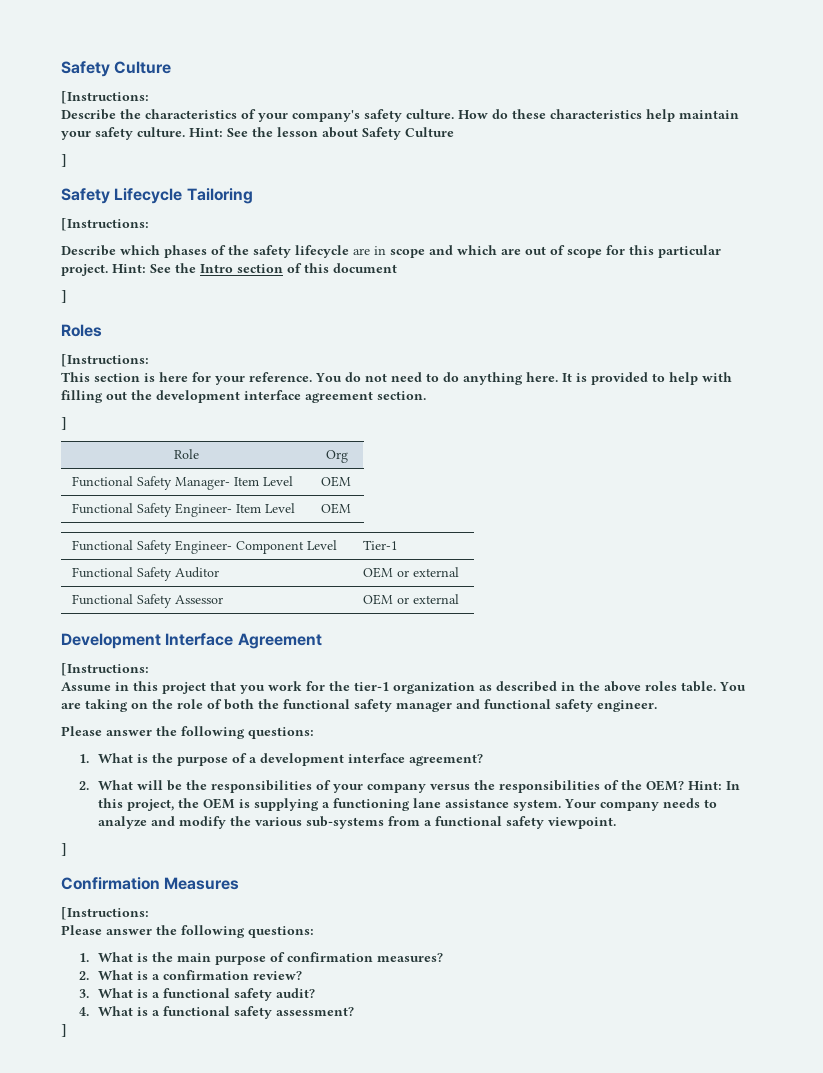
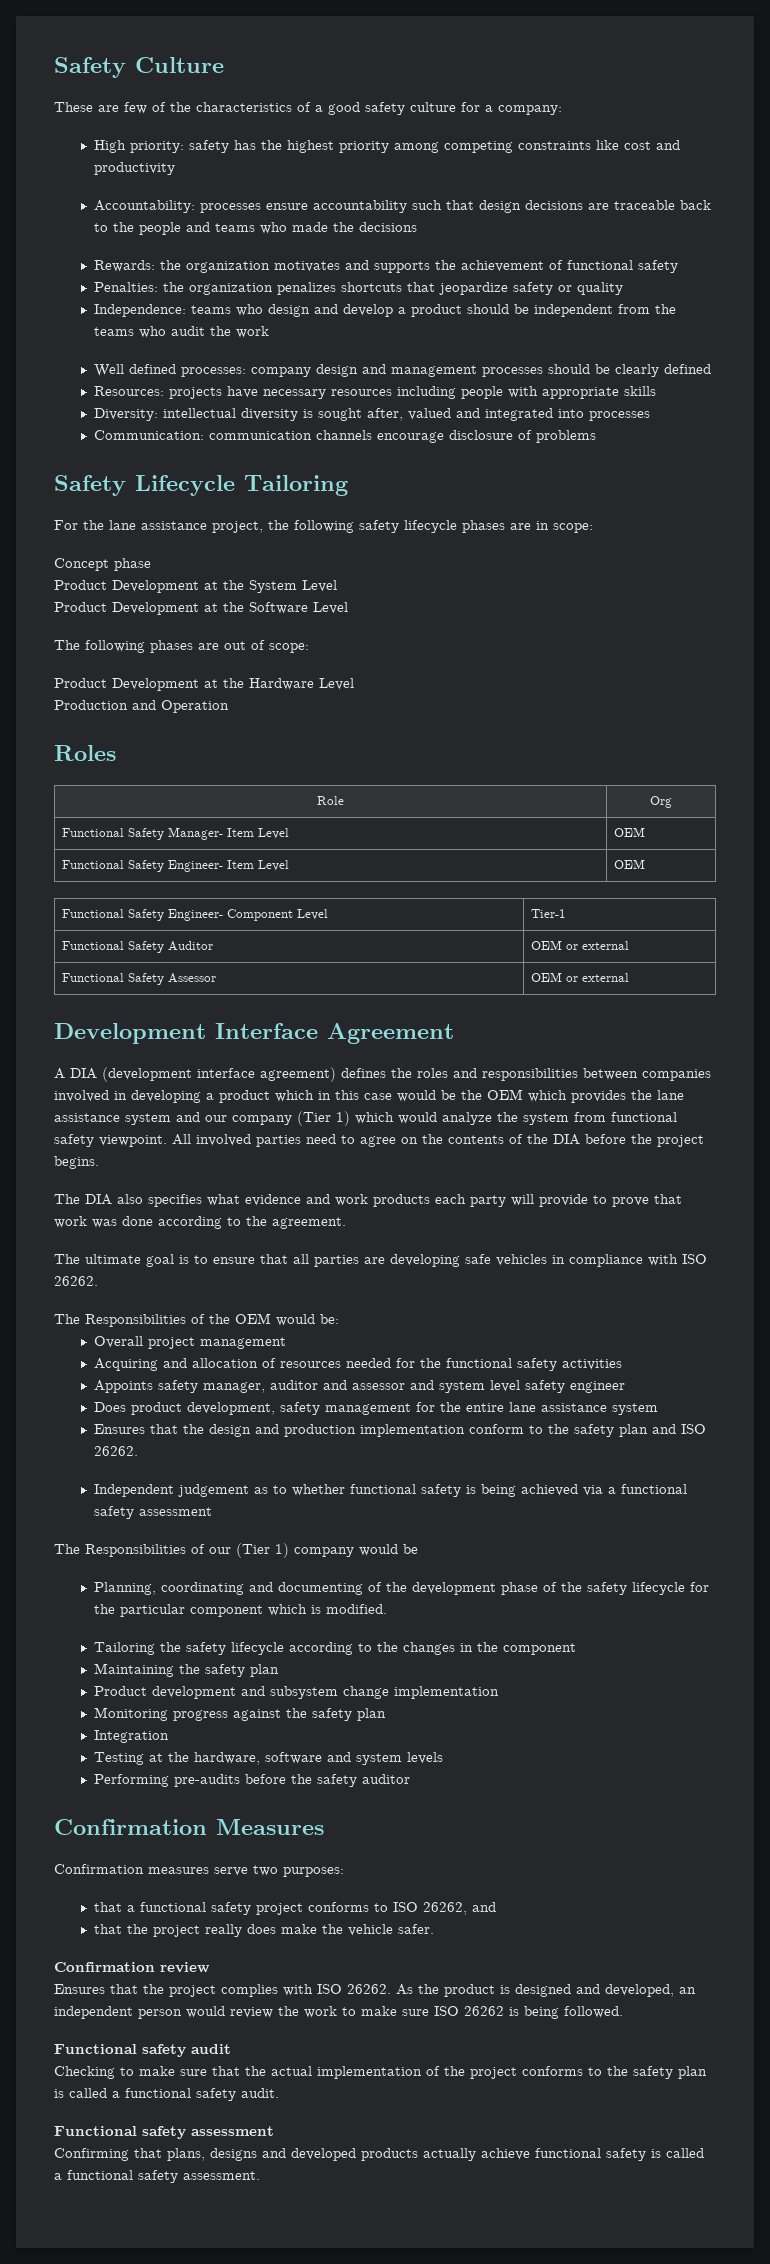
[61,61,172,77] [61,91,149,104] [61,109,739,122] [61,127,454,140] [61,154,67,167] [61,188,253,204] [61,218,149,231] [61,245,349,258] Safety Culture // [Instructions: // Describe the characteristics of your company's safety culture. How do these characteristics help maintain your safety culture. Hint: See the lesson about Safety Culture // ] // Safety Lifecycle Tailoring // [Instructions: // Describe which phases of the safety lifecycle -> [54,57,224,78] [54,102,562,115] [93,140,680,153] [93,162,175,175] [93,200,711,213] [93,222,417,235] [93,260,678,273] [93,282,623,295] [93,304,676,317] [93,326,269,338] [93,364,711,377] [93,386,656,399] [93,408,650,421] [93,430,596,443] [54,475,348,496] [54,520,505,533] Safety Culture // These are few of the characteristics of a good safety culture for a company: // High priority: safety has the highest priority among competing constraints like cost and productivity // Accountability: processes ensure accountability such that design decisions are traceable back to the people and teams who made the decisions // Rewards: the organization motivates and supports the achievement of functional safety // Penalties: the organization penalizes shortcuts that jeopardize safety or quality // Independence: teams who design and develop a product should be independent from the teams who audit the work // Well defined processes: company design and management processes should be clearly defined // Resources: projects have necessary resources including people with appropriate skills // Diversity: intellectual diversity is sought after, valued and integrated into processes // Communication: communication channels encourage disclosure of problems // Safety Lifecycle Tailoring // For the lane assistance project, the following safety lifecycle phases
[390,245,721,258] [61,263,397,276] [61,290,67,303] [61,324,102,337] [61,354,149,367] [61,372,732,385] [61,390,426,403] [61,417,67,430] scope and which are out of scope for this particular project. Hint: See the Intro section of this document // ] // Roles // [Instructions: // This section is here for your reference. You do not need to do anything here. It is provided to help with filling out the development interface agreement section. // ] -> [553,523,593,533] [54,558,151,571] [54,580,337,593] [54,602,348,615] [54,640,309,653] [54,678,354,691] [54,700,229,713] [54,745,116,761] scope: // Concept phase // Product Development at the System Level // Product Development at the Software Level // The following phases are out of scope: // Product Development at the Hardware Level // Production and Operation // Roles
[61,663,149,676] [61,681,746,694] [61,699,657,712] [61,726,314,739] [79,753,483,766] [79,780,740,793] [97,798,717,811] [97,816,616,829] [61,843,67,856] [61,877,240,890] [61,907,149,920] [61,925,314,938] [79,952,443,965] [79,970,302,980] [79,988,315,1001] [79,1006,354,1019] [61,1024,67,1037] [Instructions: // Assume in this project that you work for the tier-1 organization as described in the above roles table. You are taking on the role of both the functional safety manager and functional safety engineer. // Please answer the following questions: // 1. What is the purpose of a development interface agreement? // 2. What will be the responsibilities of your company versus the responsibilities of the OEM? Hint: In this project, the OEM is supplying a functioning lane assistance system. Your company needs to analyze and modify the various sub-systems from a functional safety viewpoint. // ] // Confirmation Measures // [Instructions: // Please answer the following questions: // 1. What is the main purpose of confirmation measures? // 2. What is a confirmation review? // 3. What is a functional safety audit? // 4. What is a functional safety assessment? // ] -> [54,1067,711,1082] [54,1089,684,1103] [54,1111,677,1126] [54,1134,704,1147] [54,1156,99,1169] [54,1194,682,1207] [54,1216,346,1229] [54,1254,707,1267] [54,1276,98,1286] [54,1313,339,1327] [93,1336,286,1349] [93,1358,622,1371] [93,1380,625,1393] [93,1402,658,1415] [93,1424,706,1437] [93,1446,138,1456] [93,1484,687,1497] [93,1506,212,1519] [54,1543,418,1558] [93,1582,709,1595] [93,1604,387,1617] [93,1642,576,1655] [93,1663,279,1677] [93,1686,499,1699] [93,1707,386,1721] [93,1730,169,1743] [93,1752,443,1765] [93,1774,410,1787] [54,1819,324,1835] [54,1864,344,1877] [93,1902,496,1915] [93,1924,434,1937] [54,1962,210,1973] [54,1984,696,1997] [54,2006,623,2019] [54,2044,231,2057] [54,2066,707,2079] [54,2088,279,2101] [54,2126,274,2139] [54,2148,704,2161] [54,2170,260,2183] A DIA (development interface agreement) defines the roles and responsibilities between companies involved in developing a product which in this case would be the OEM which provides the lane assistance system and our company (Tier 1) which would analyze the system from functional safety viewpoint. All involved parties need to agree on the contents of the DIA before the project begins. // The DIA also specifies what evidence and work products each party will provide to prove that work was done according to the agreement. // The ultimate goal is to ensure that all parties are developing safe vehicles in compliance with ISO 26262. // The Responsibilities of the OEM would be: // Overall project management // Acquiring and allocation of resources needed for the functional safety activities // Appoints safety manager, auditor and assessor and system level safety engineer // Does product development, safety management for the entire lane assistance system // Ensures that the design and production implementation conform to the safety plan and ISO 26262. // Independent judgement as to whether functional safety is being achieved via a functional safety assessment // The Responsibilities of our (Tier 1) company would be // Planning, coordinating and documenting of the development phase of the safety lifecycle for the particular component which is modified. // Tailoring the safety lifecycle according to the changes in the component // Maintaining the safety plan // Product development and subsystem change implementation // Monitoring progress against the safety plan // Integration // Testing at the hardware, software and system levels // Performing pre-audits before the safety auditor // Confirmation Measures // Confirmation measures serve two purposes: // that a functional safety project conforms to ISO 26262, and // that the project really does make the vehicle safer. // Confirmation review // Ensures that the project complies with ISO 26262. As the product is designed and developed, an independent person would review the work to make sure ISO 26262 is being followed. // Functional safety audit // Checking to make sure that the actual implementation of the project conforms to the safety plan is called a functional safety audit. // Functional safety assessment // Confirming that plans, designs and developed products actually achieve functional safety is called a functional safety assessment.

